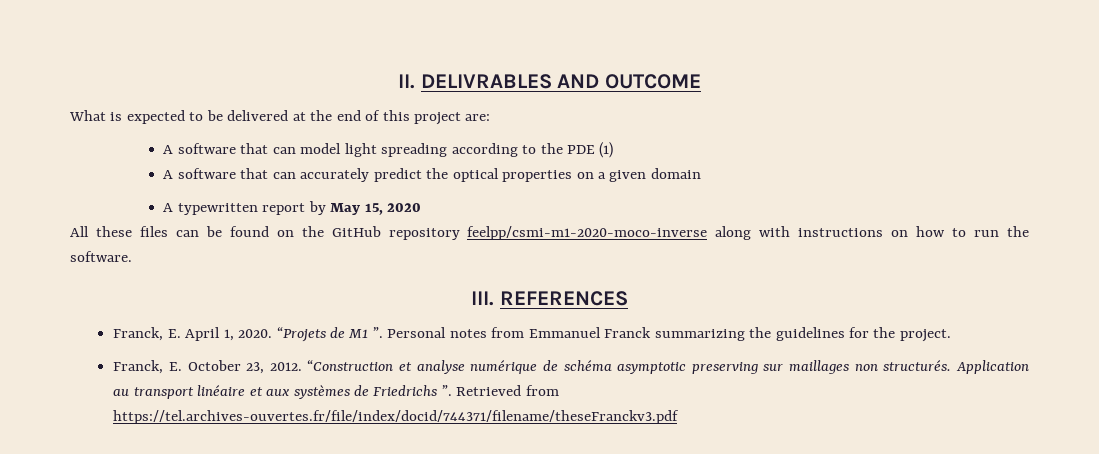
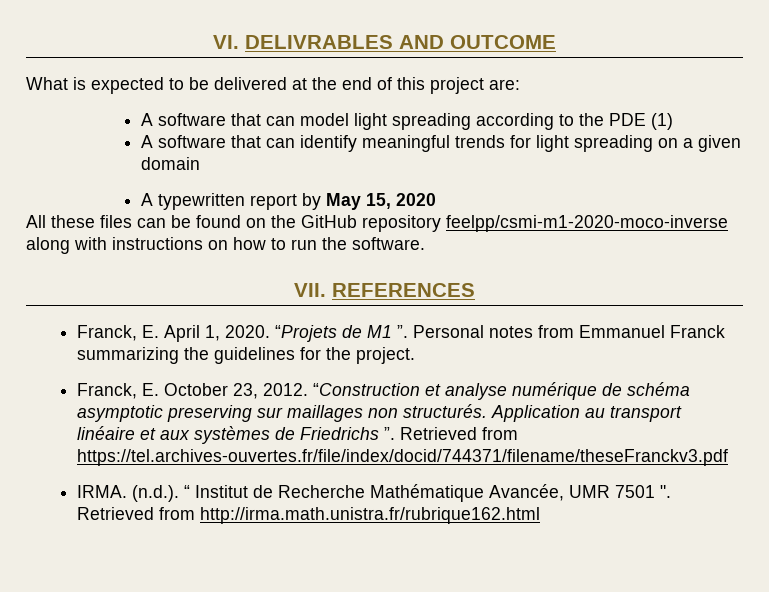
[397,74,415,89] II. -> [213,35,239,49] VI.
[300,168,573,182] accurately predict the optical properties -> [299,135,653,152] identify meaningful trends for light spreading
[471,291,495,306] III. -> [294,283,326,297] VII.
(680, 417) none -> [77,484,672,502] [77,507,541,524] // IRMA. (n.d.). “ Institut de Recherche Mathématique Avancée, UMR 7501 ". Retrieved from http://irma.math.unistra.fr/rubrique162.html

